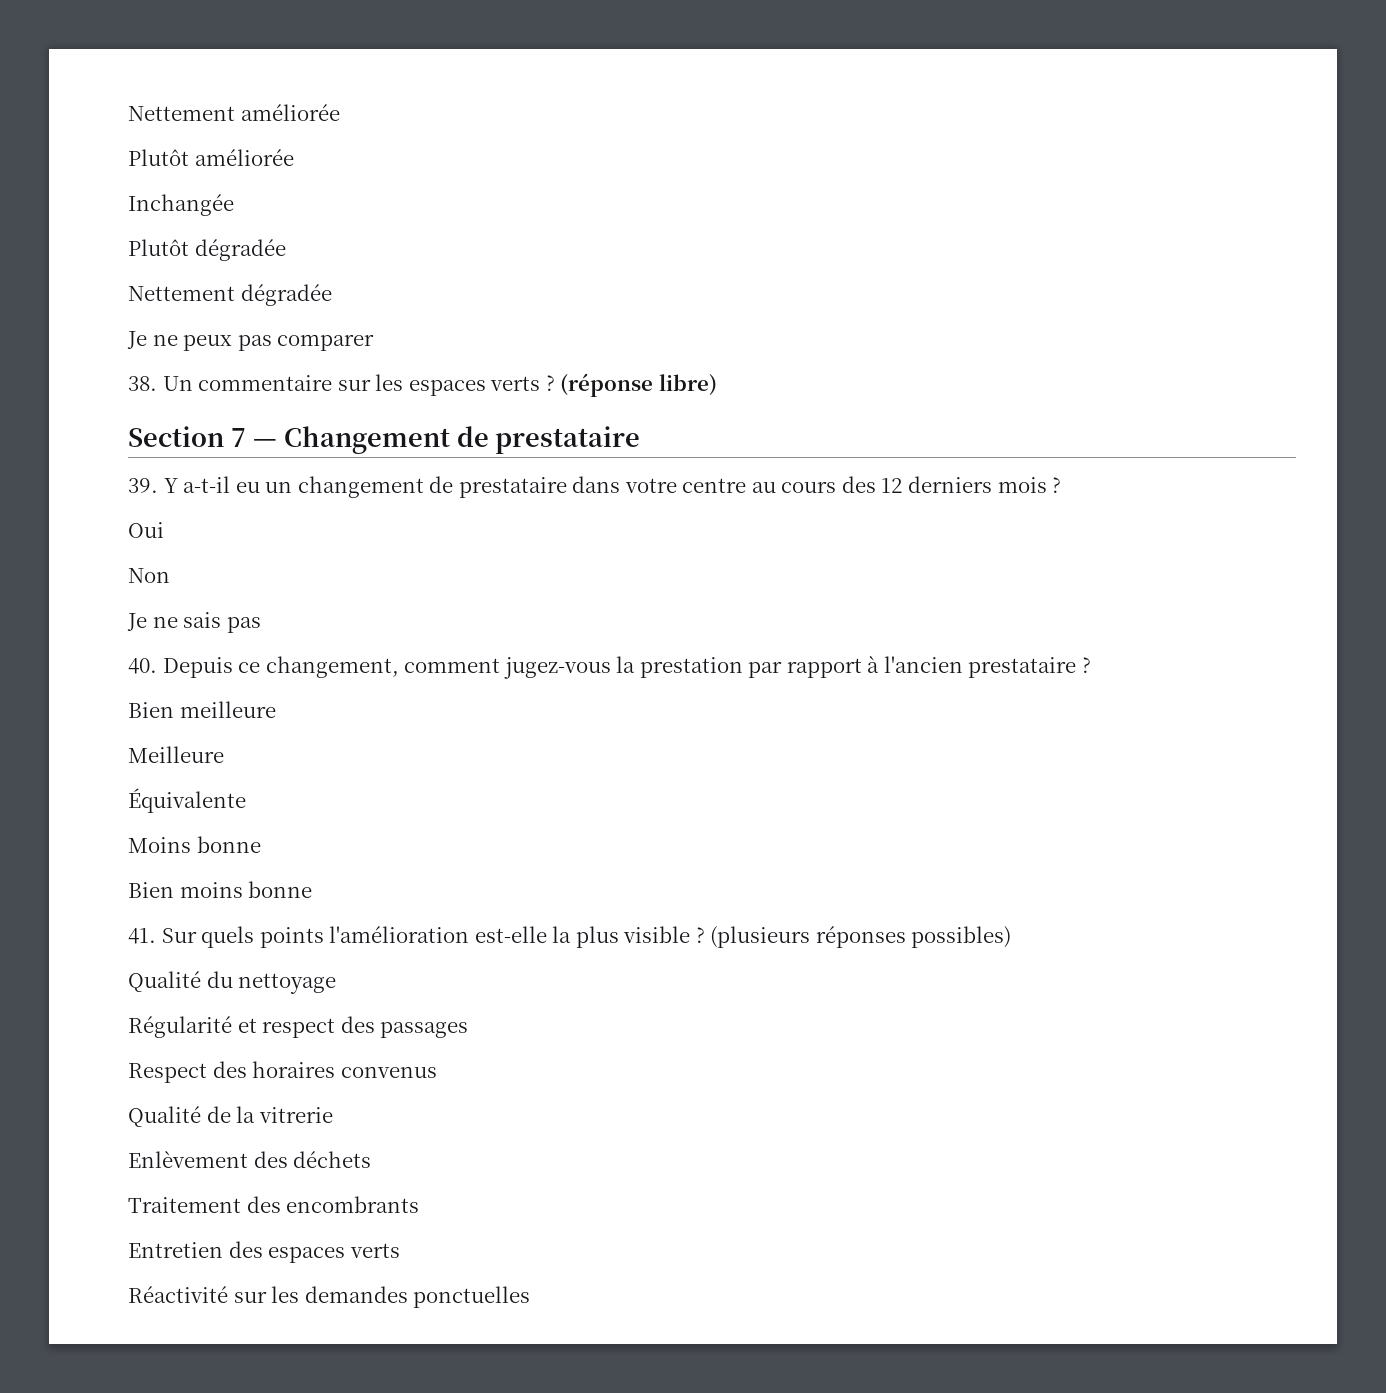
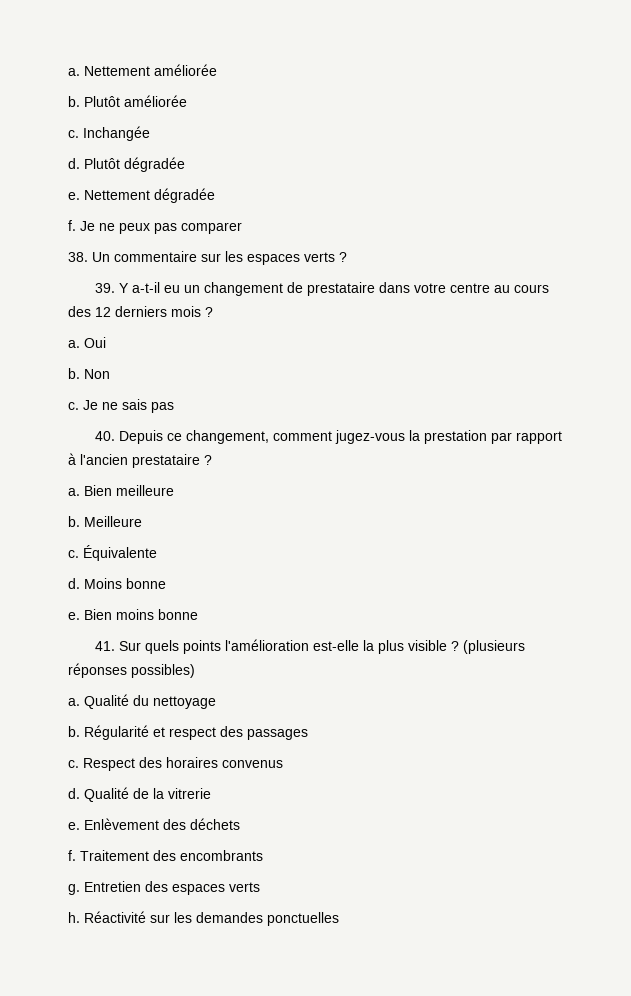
(128, 113) none -> [68,68,80,76] a.
(340, 112) none -> [68,96,80,107] b.
(294, 157) none -> [68,130,79,138] c.
(234, 205) none -> [68,158,80,169] d.
(286, 250) none -> [68,192,80,200] e.
(332, 295) none -> [68,220,76,231] f.
[560,373,717,397] [128,426,641,454] (réponse libre) // Section 7 — Changement de prestataire -> (347, 257) none
(1062, 485) none -> [68,340,80,348] a.
(164, 530) none -> [68,368,80,379] b.
(170, 575) none -> [68,402,79,410] c.
(1091, 665) none -> [68,488,80,496] a.
(276, 709) none -> [68,516,80,527] b.
(224, 754) none -> [68,550,79,558] c.
(246, 800) none -> [68,578,80,589] d.
(261, 844) none -> [68,612,80,620] e.
(1012, 937) none -> [68,698,80,706] a.
(337, 983) none -> [68,726,80,737] b.
(469, 1030) none -> [68,760,79,768] c.
(437, 1072) none -> [68,788,80,799] d.
(333, 1115) none -> [68,822,80,830] e.
(372, 1159) none -> [68,850,76,861] f.
(420, 1204) none -> [68,884,80,895] g.
(400, 1250) none -> [68,912,80,923] h.

